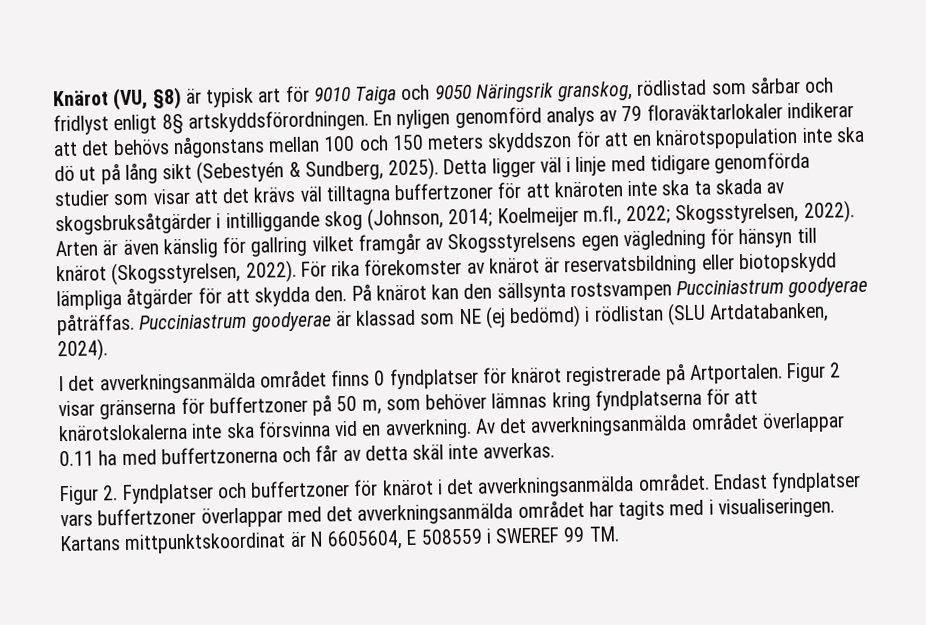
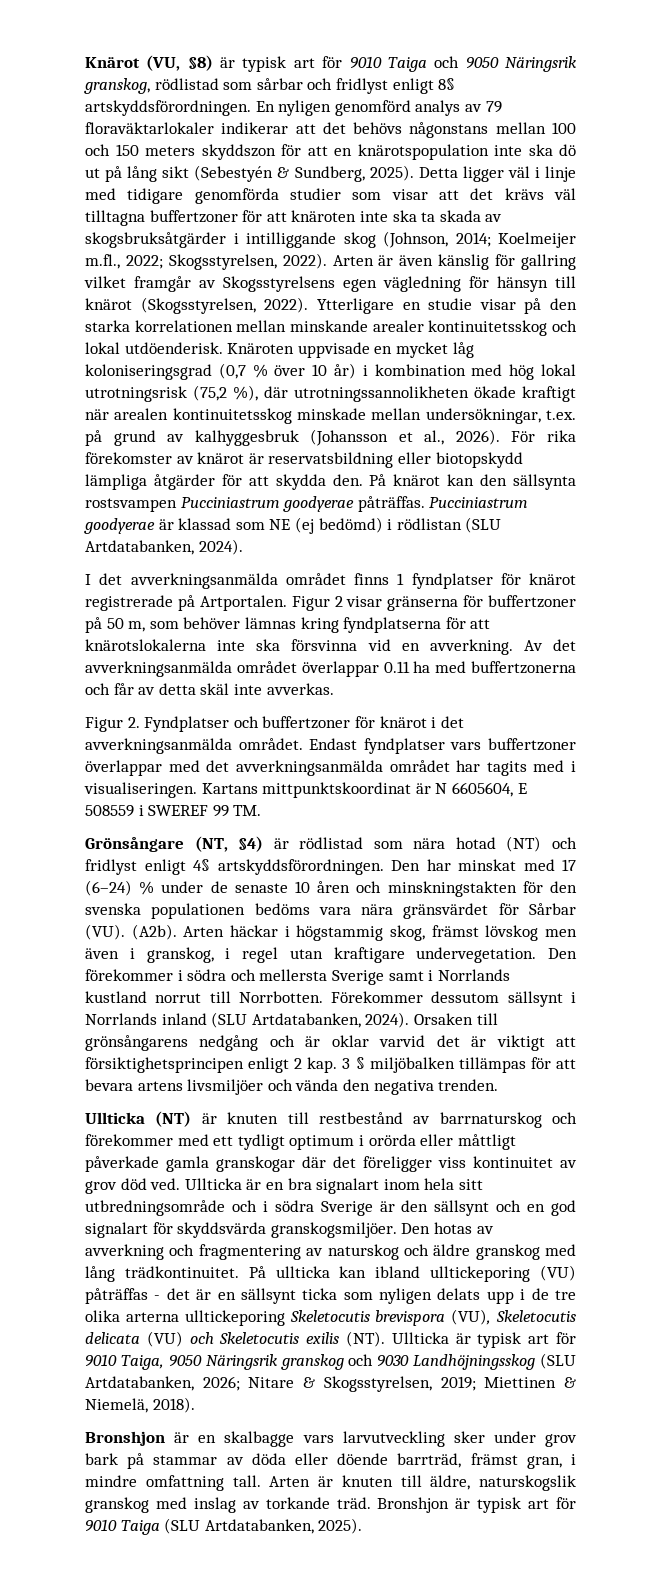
(297, 271) none -> [316,298,577,314] [85,320,577,336] [85,342,474,358] [85,363,576,380] [85,385,576,402] [85,408,576,424] [85,429,500,446] Ytterligare en studie visar på den starka korrelationen mellan minskande arealer kontinuitetsskog och lokal utdöenderisk. Knäroten uppvisade en mycket låg koloniseringsgrad (0,7 % över 10 år) i kombination med hög lokal utrotningsrisk (75,2 %), där utrotningssannolikheten ökade kraftigt när arealen kontinuitetsskog minskade mellan undersökningar, t.ex. på grund av kalhyggesbruk (Johansson et al., 2026).
[374,370,386,386] 0 -> [397,573,405,585] 1
(620, 534) none -> [85,836,577,852] [85,859,576,875] [85,880,577,897] [85,903,576,919] [85,924,577,941] [85,947,577,963] [85,969,510,985] [85,991,576,1007] [85,1012,498,1028] [85,1035,577,1051] [85,1057,576,1073] [85,1079,499,1095] [85,1111,577,1128] [85,1134,516,1150] [85,1156,577,1172] [85,1178,483,1194] [85,1200,576,1216] [85,1222,494,1238] [85,1244,576,1260] [85,1265,576,1282] [85,1288,576,1304] [85,1309,576,1326] [85,1331,576,1348] [85,1353,576,1370] [85,1376,576,1392] [85,1397,195,1413] [85,1431,577,1447] [85,1453,576,1469] [85,1475,576,1491] [85,1497,576,1513] [85,1518,363,1535] // Grönsångare (NT, §4) är rödlistad som nära hotad (NT) och fridlyst enligt 4§ artskyddsförordningen. Den har minskat med 17 (6–24) % under de senaste 10 åren och minskningstakten för den svenska populationen bedöms vara nära gränsvärdet för Sårbar (VU). (A2b). Arten häckar i högstammig skog, främst lövskog men även i granskog, i regel utan kraftigare undervegetation. Den förekommer i södra och mellersta Sverige samt i Norrlands kustland norrut till Norrbotten. Förekommer dessutom sällsynt i Norrlands inland (SLU Artdatabanken, 2024). Orsaken till grönsångarens nedgång och är oklar varvid det är viktigt att försiktighetsprincipen enligt 2 kap. 3 § miljöbalken tillämpas för att bevara artens livsmiljöer och vända den negativa trenden. // Ullticka (NT) är knuten till restbestånd av barrnaturskog och förekommer med ett tydligt optimum i orörda eller måttligt påverkade gamla granskogar där det föreligger viss kontinuitet av grov död ved. Ullticka är en bra signalart inom hela sitt utbredningsområde och i södra Sverige är den sällsynt och en god signalart för skyddsvärda granskogsmiljöer. Den hotas av avverkning och fragmentering av naturskog och äldre granskog med lång trädkontinuitet. På ullticka kan ibland ulltickeporing (VU) påträffas - det är en sällsynt ticka som nyligen delats upp i de tre olika arterna ulltickeporing Skeletocutis brevispora (VU), Skeletocutis delicata (VU) och Skeletocutis exilis (NT). Ullticka är typisk art för 9010 Taiga, 9050 Näringsrik granskog och 9030 Landhöjningsskog (SLU Artdatabanken, 2026; Nitare & Skogsstyrelsen, 2019; Miettinen & Niemelä, 2018). // Bronshjon är en skalbagge vars larvutveckling sker under grov bark på stammar av döda eller döende barrträd, främst gran, i mindre omfattning tall. Arten är knuten till äldre, naturskogslik granskog med inslag av torkande träd. Bronshjon är typisk art för 9010 Taiga (SLU Artdatabanken, 2025).

